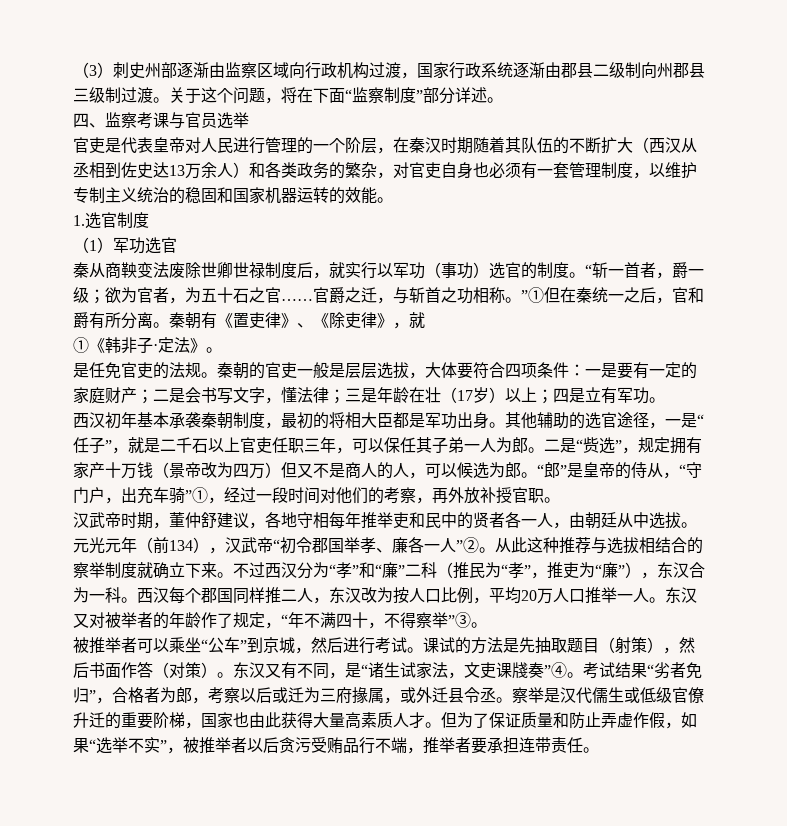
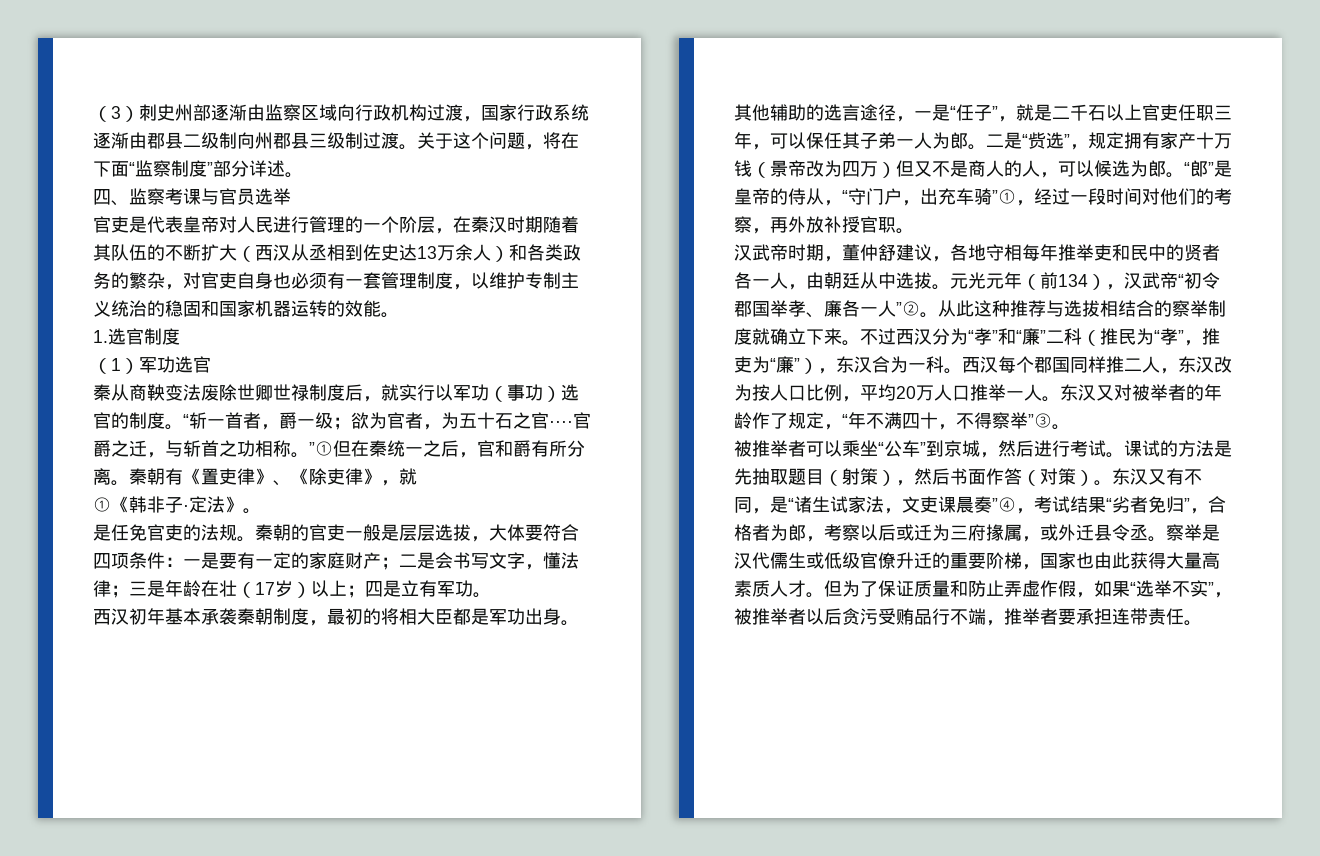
[281,299,313,301] …… -> [549,421,573,427] ····
[601,412,617,428] 官 -> [842,104,860,121] 言
[512,662,583,679] 牋奏”④。 -> [956,496,1034,514] 晨奏”④，

